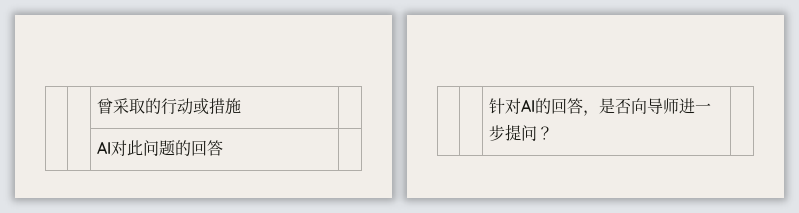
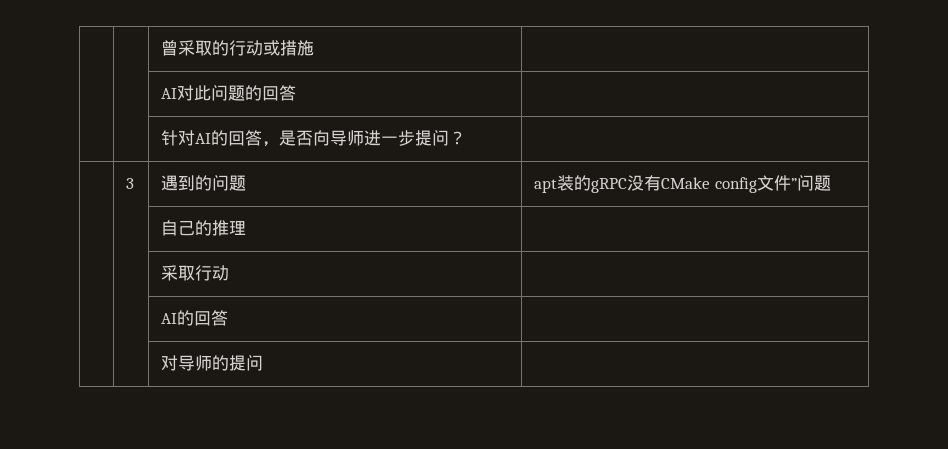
(554, 133) none -> [125,178,134,189] [160,175,246,191] [533,175,831,193] [160,220,246,236] [160,265,229,281] [160,310,228,326] [160,355,263,371] // | 3 | 遇到的问题 | apt装的gRPC没有CMake config文件”问题 // | | 自己的推理 | // | | 采取行动 | // | | AI的回答 | // | | 对导师的提问 |

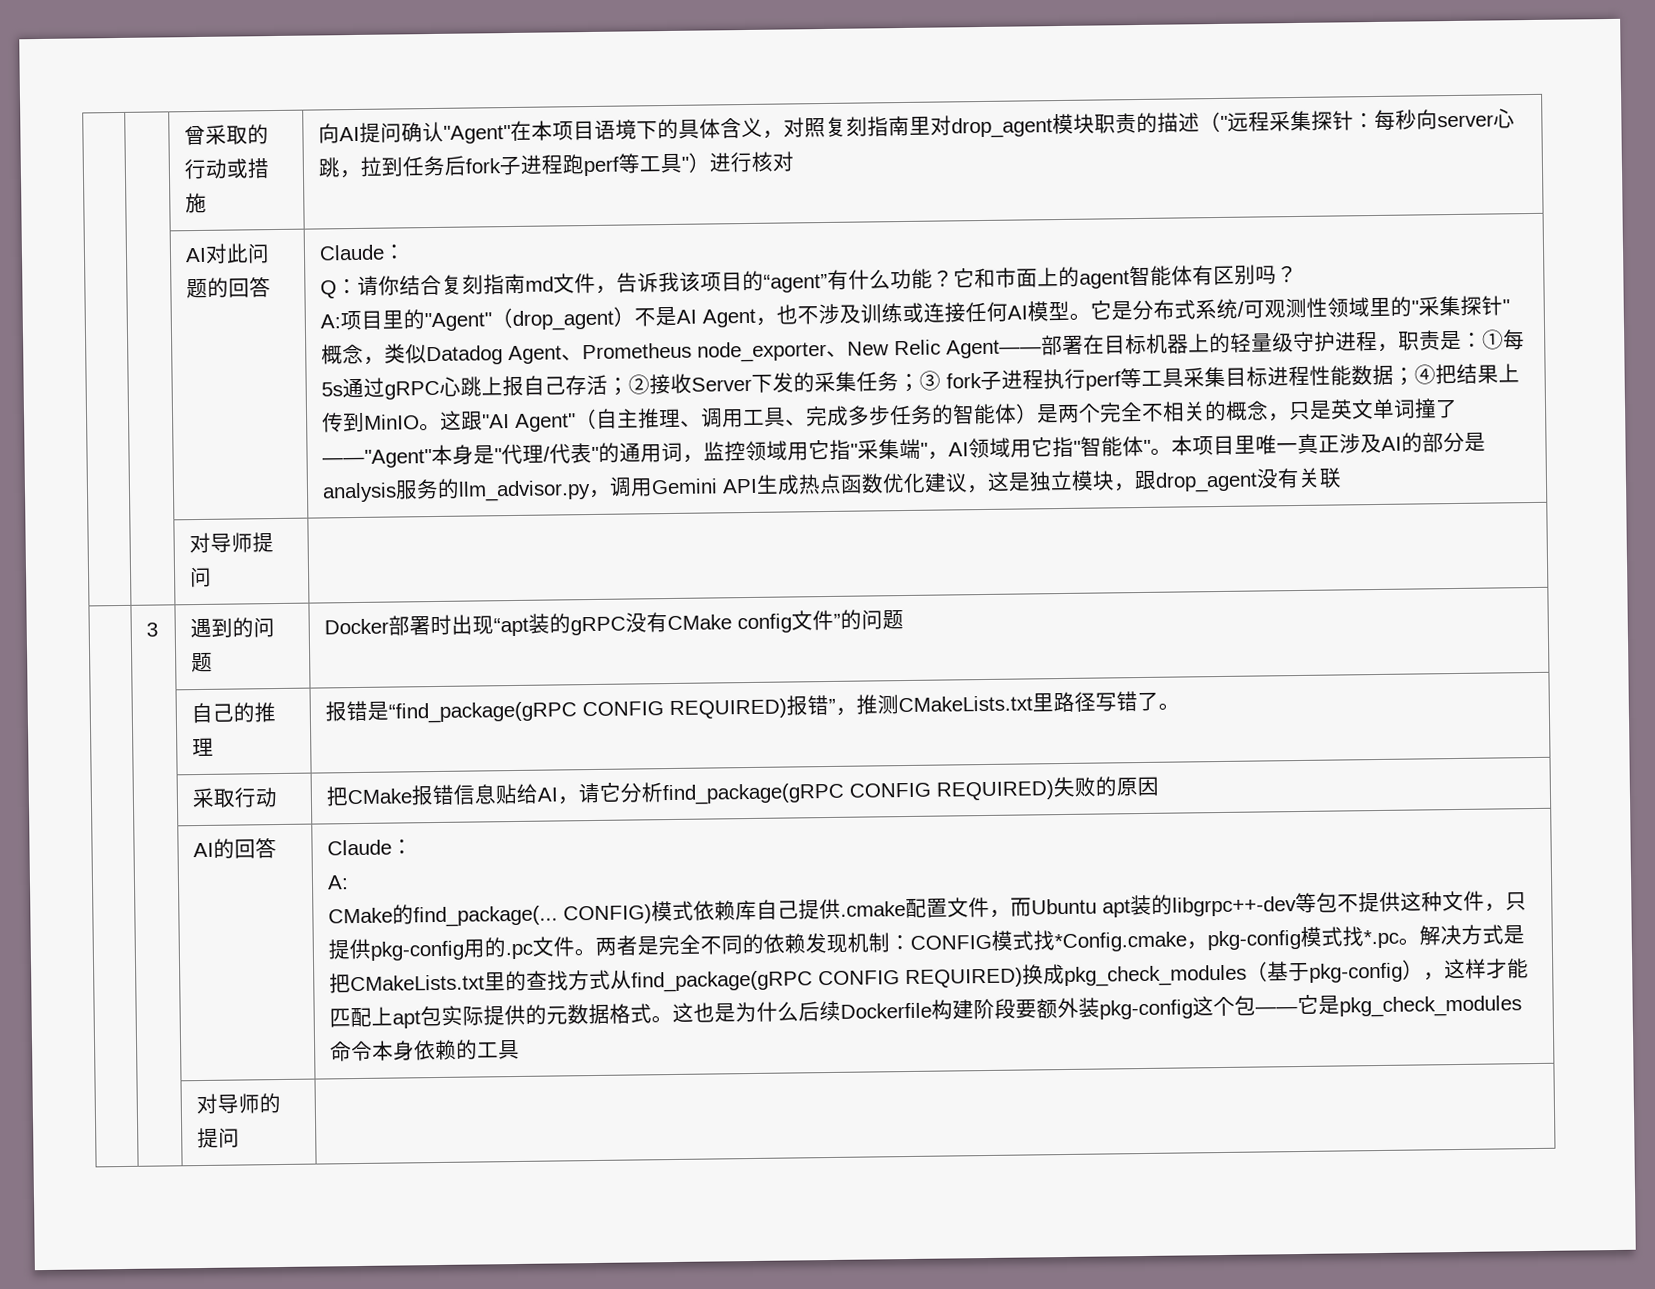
(314, 48) none -> [318,108,1516,144] [318,151,795,179] 向AI提问确认"Agent"在本项目语境下的具体含义，对照复刻指南里对drop_agent模块职责的描述（"远程采集探针：每秒向server心跳，拉到任务后fork子进程跑perf等工具"）进行核对
[160,130,466,147] // | | 针对AI的回答，是否向导师进一步提问？ -> [319,244,407,261] [320,264,1299,299] [320,295,1511,332] [321,329,1526,366] [321,363,1521,400] [322,398,1459,433] [322,431,1487,469] [322,467,1343,503] [189,532,275,554] [189,566,213,588] Claude： // Q：请你结合复刻指南md文件，告诉我该项目的“agent”有什么功能？它和市面上的agent智能体有区别吗？ // A:项目里的"Agent"（drop_agent）不是AI Agent，也不涉及训练或连接任何AI模型。它是分布式系统/可观测性领域里的"采集探针"概念，类似Datadog Agent、Prometheus node_exporter、New Relic Agent——部署在目标机器上的轻量级守护进程，职责是：①每5s通过gRPC心跳上报自己存活；②接收Server下发的采集任务；③ fork子进程执行perf等工具采集目标进程性能数据；④把结果上传到MinIO。这跟"AI Agent"（自主推理、调用工具、完成多步任务的智能体）是两个完全不相关的概念，只是英文单词撞了——"Agent"本身是"代理/代表"的通用词，监控领域用它指"采集端"，AI领域用它指"智能体"。本项目里唯一真正涉及AI的部分是analysis服务的llm_advisor.py，调用Gemini API生成热点函数优化建议，这是独立模块，跟drop_agent没有关联 // | | 对导师提问
[533,179,557,193] apt -> [324,614,530,637] Docker部署时出现“apt
(797, 183) none -> [840,609,863,630] 的
[160,265,229,281] [160,310,228,326] // | | 采取行动 | // | | AI的回答 | -> [325,691,1181,724] [192,787,279,809] [326,776,1160,807] [193,838,278,859] [327,839,414,856] [327,875,350,890] [328,890,1528,928] [328,924,1526,961] [329,958,1530,994] [329,994,1523,1029] [330,1039,521,1062] 报错是“find_package(gRPC CONFIG REQUIRED)报错”，推测CMakeLists.txt里路径写错了。 // | | 采取行动 | 把CMake报错信息贴给AI，请它分析find_package(gRPC CONFIG REQUIRED)失败的原因 // | | AI的回答 | Claude： // A: // CMake的find_package(... CONFIG)模式依赖库自己提供.cmake配置文件，而Ubuntu apt装的libgrpc++-dev等包不提供这种文件，只提供pkg-config用的.pc文件。两者是完全不同的依赖发现机制：CONFIG模式找*Config.cmake，pkg-config模式找*.pc。解决方式是把CMakeLists.txt里的查找方式从find_package(gRPC CONFIG REQUIRED)换成pkg_check_modules（基于pkg-config），这样才能匹配上apt包实际提供的元数据格式。这也是为什么后续Dockerfile构建阶段要额外装pkg-config这个包——它是pkg_check_modules命令本身依赖的工具

